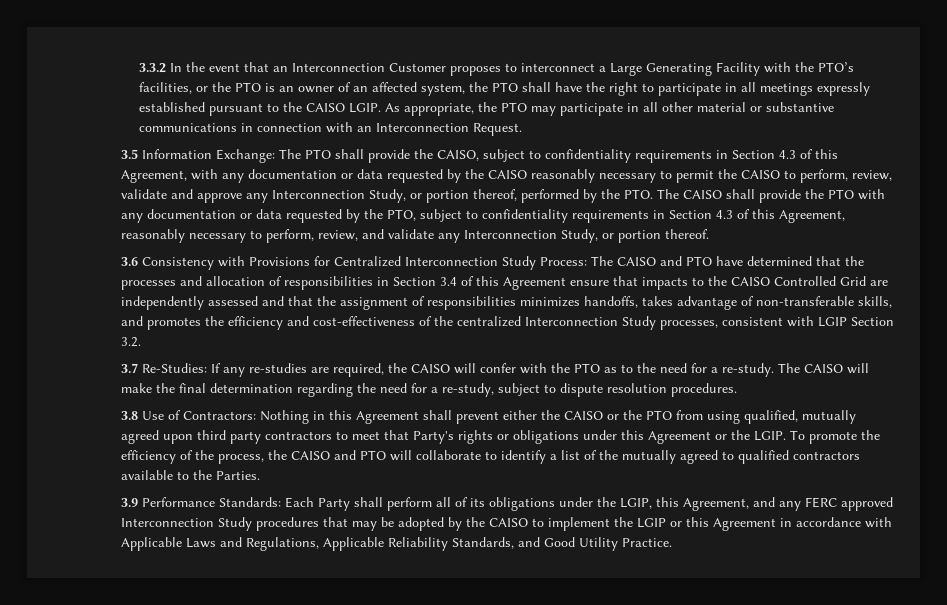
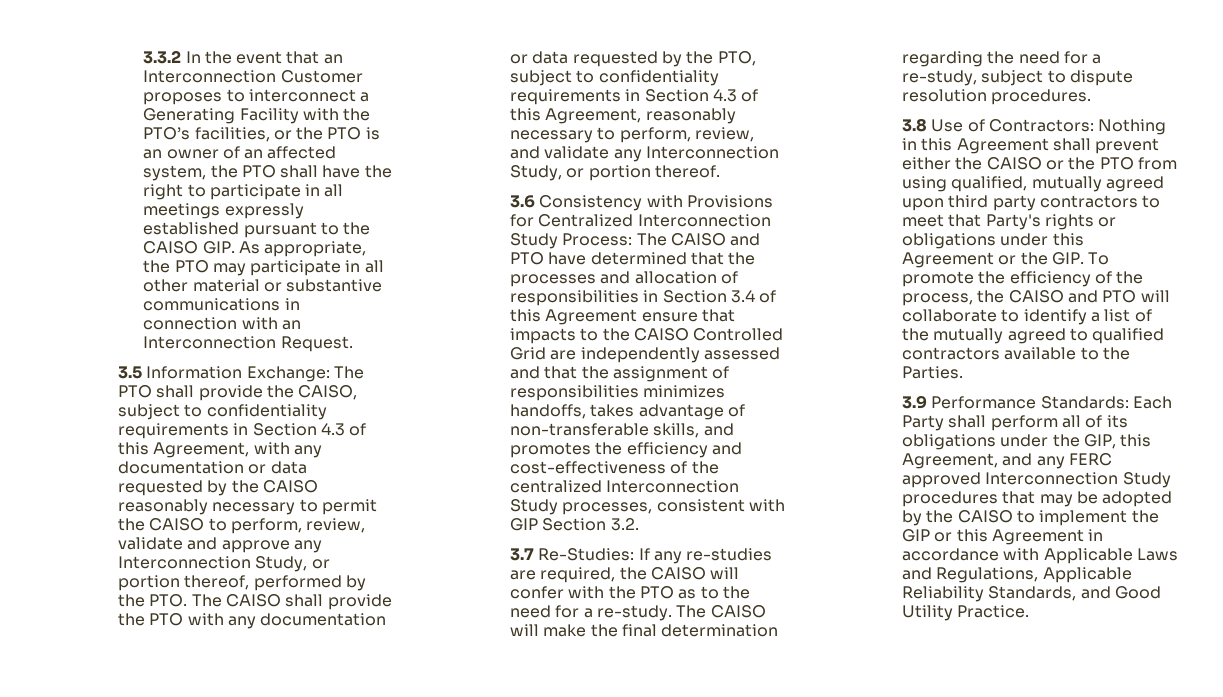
[610,63,643,76] Large -> (370, 97) none
[349,103,382,113] LGIP. -> [202,241,235,254] GIP.
[818,317,848,327] LGIP -> [510,518,539,531] GIP
[754,431,787,441] LGIP. -> [1052,252,1085,265] GIP.
[620,498,653,509] LGIP, -> [1084,434,1117,449] GIP,
[637,518,667,528] LGIP -> [902,529,931,542] GIP

